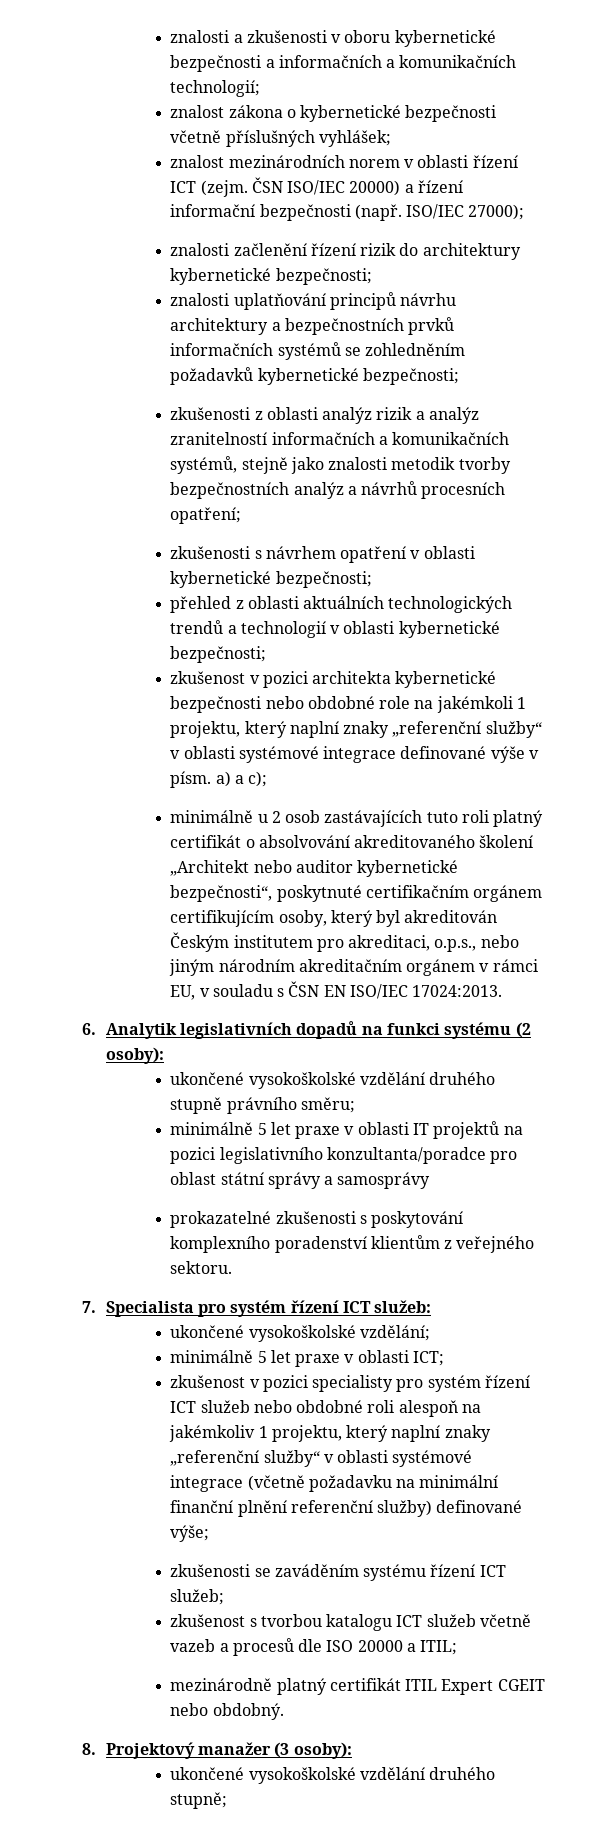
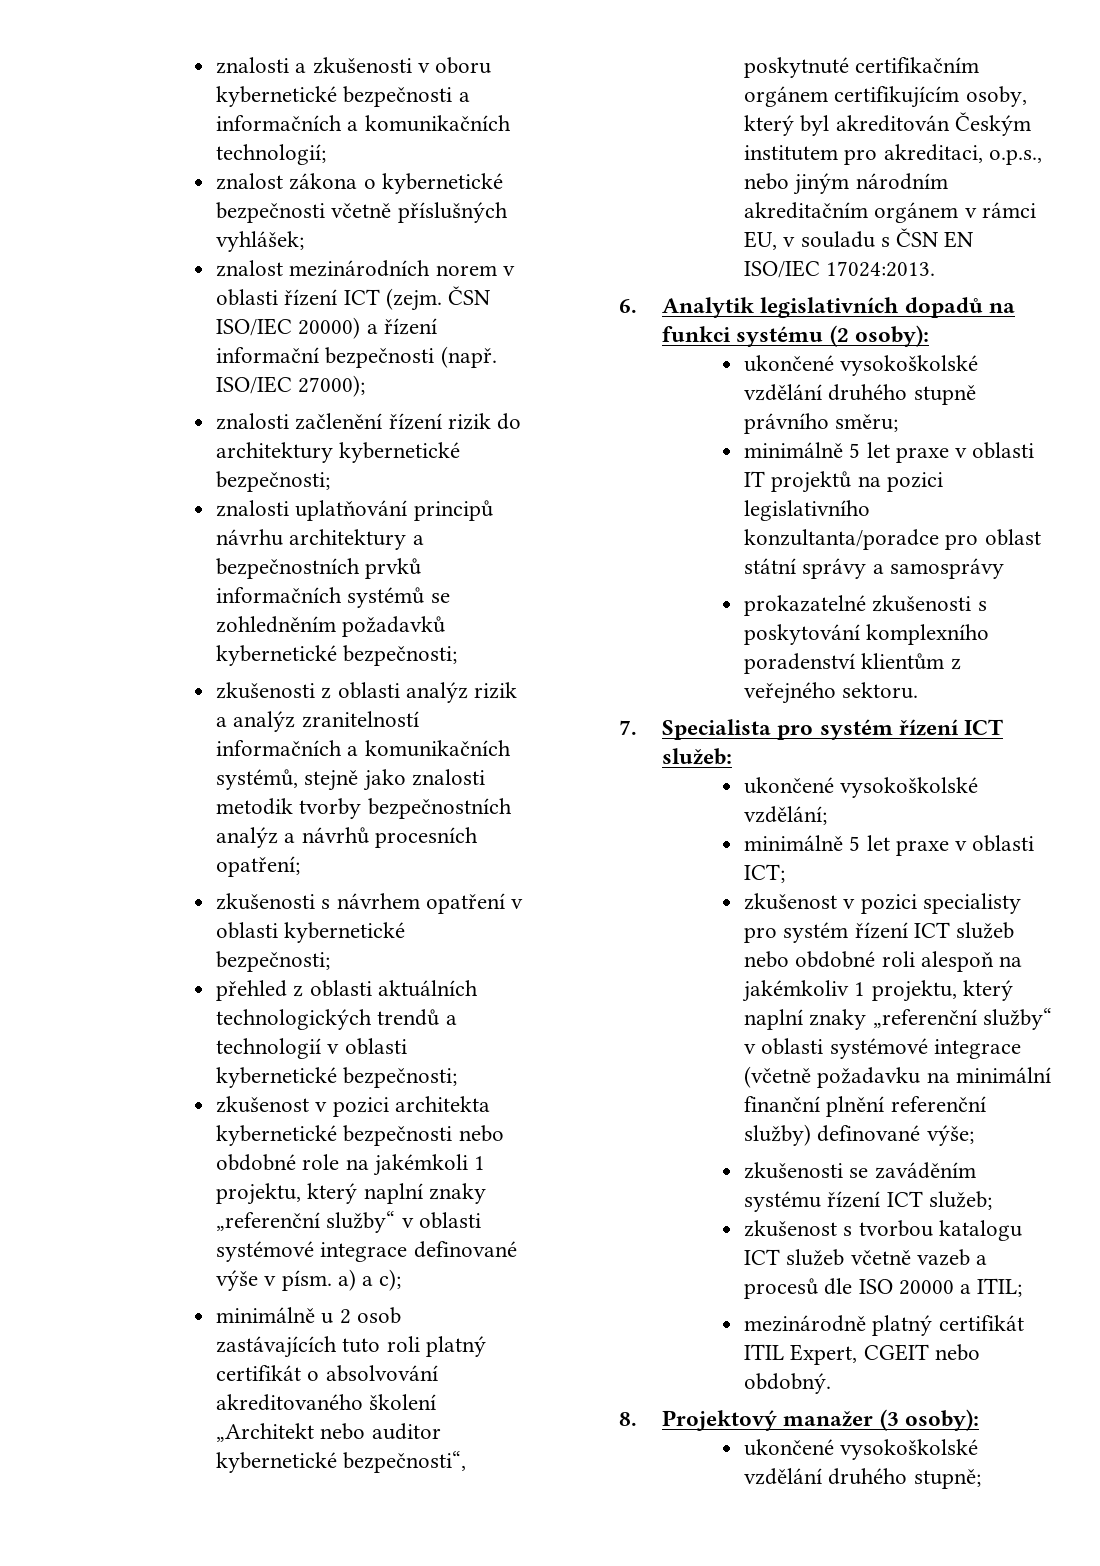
[441,1679,494,1695] Expert -> [790,1344,858,1365] Expert,

